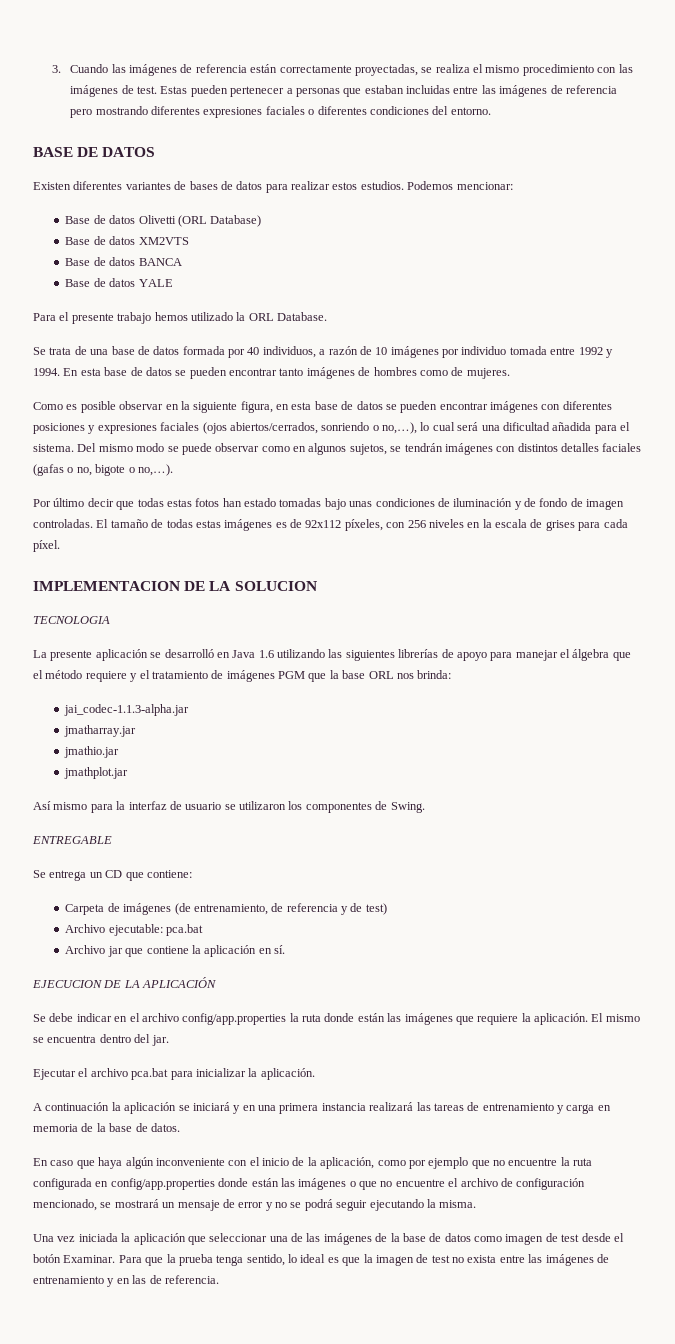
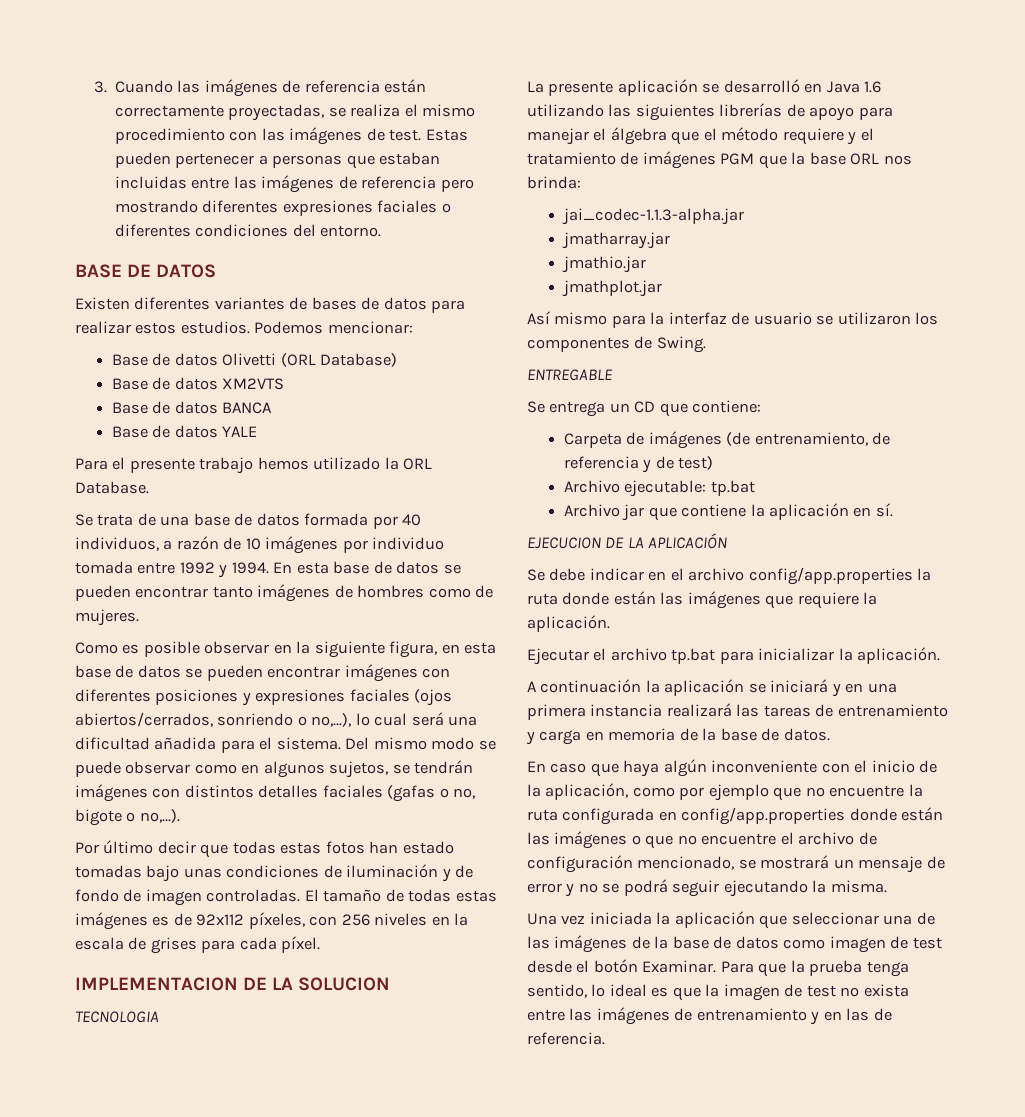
[166,924,204,936] pca.bat -> [710,480,755,496] tp.bat
[591,1013,640,1022] [33,1034,169,1046] El mismo se encuentra dentro del jar. -> (610, 623) none
[131,1068,169,1080] pca.bat -> [671,648,716,664] tp.bat

